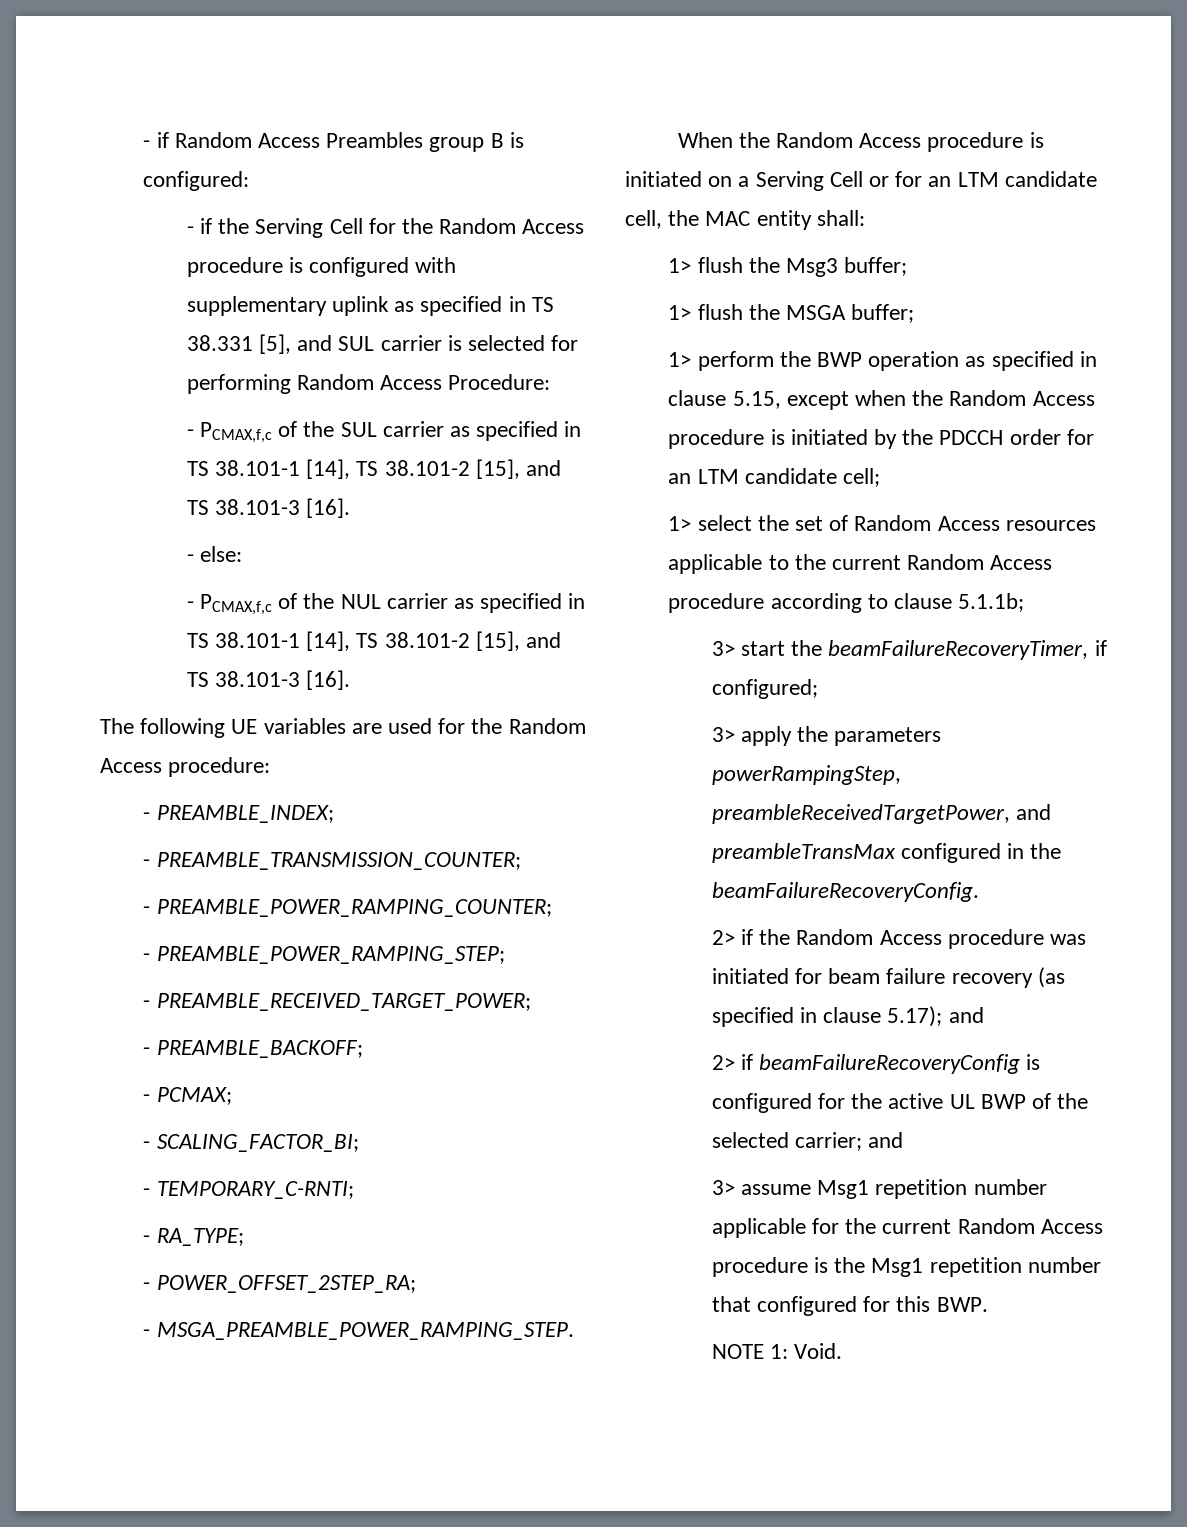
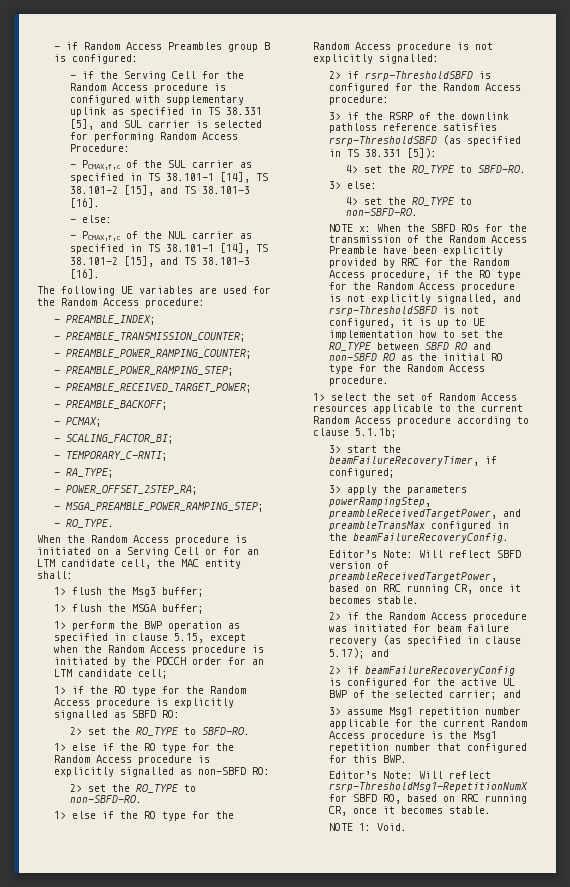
[156,1322,574,1340] MSGA_PREAMBLE_POWER_RAMPING_STEP. -> [64,502,264,512] [53,519,114,528] MSGA_PREAMBLE_POWER_RAMPING_STEP; // - RO_TYPE.
(881, 477) none -> [53,686,246,696] [53,698,234,708] [53,710,180,720] [70,727,251,736] [53,743,234,753] [53,755,210,765] [53,767,270,777] [70,784,197,793] [70,795,143,803] [53,811,234,821] [312,42,493,52] [312,54,439,64] [329,71,492,81] [329,83,522,93] [329,95,390,105] [329,112,510,120] [329,123,498,133] [329,135,522,146] [329,148,438,158] [346,165,527,174] [329,181,378,189] [346,197,473,206] [346,208,419,216] [329,224,528,232] [329,235,528,243] [329,246,504,256] [329,258,510,268] [329,270,522,280] [329,282,516,292] [329,294,522,304] [329,306,480,316] [329,318,486,328] [329,330,504,340] [329,342,492,351] [329,353,504,361] [329,364,486,374] [329,376,390,386] // 1> if the RO type for the Random Access procedure is explicitly signalled as SBFD RO: // 2> set the RO_TYPE to SBFD-RO. // 1> else if the RO type for the Random Access procedure is explicitly signalled as non-SBFD RO: // 2> set the RO_TYPE to non-SBFD-RO. // 1> else if the RO type for the Random Access procedure is not explicitly signalled: // 2> if rsrp-ThresholdSBFD is configured for the Random Access procedure: // 3> if the RSRP of the downlink pathloss reference satisfies rsrp-ThresholdSBFD (as specified in TS 38.331 [5]): // 4> set the RO_TYPE to SBFD-RO. // 3> else: // 4> set the RO_TYPE to non-SBFD-RO. // NOTE x: When the SBFD ROs for the transmission of the Random Access Preamble have been explicitly provided by RRC for the Random Access procedure, if the RO type for the Random Access procedure is not explicitly signalled, and rsrp-ThresholdSBFD is not configured, it is up to UE implementation how to set the RO_TYPE between SBFD RO and non-SBFD RO as the initial RO type for the Random Access procedure.
(979, 892) none -> [329,550,522,558] [329,561,390,569] [329,572,498,582] [329,584,522,594] [329,596,420,604] // Editor’s Note: Will reflect SBFD version of preambleReceivedTargetPower, based on RRC running CR, once it becomes stable.
(988, 1304) none -> [329,771,492,779] [329,782,529,792] [329,794,528,804] [329,806,492,816] // Editor’s Note: Will reflect rsrp-ThresholdMsg1-RepetitionNumX for SBFD RO, based on RRC running CR, once it becomes stable.

